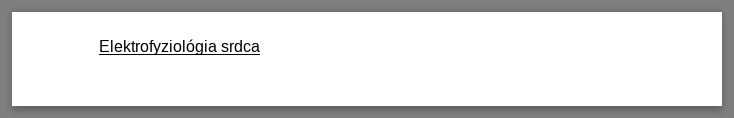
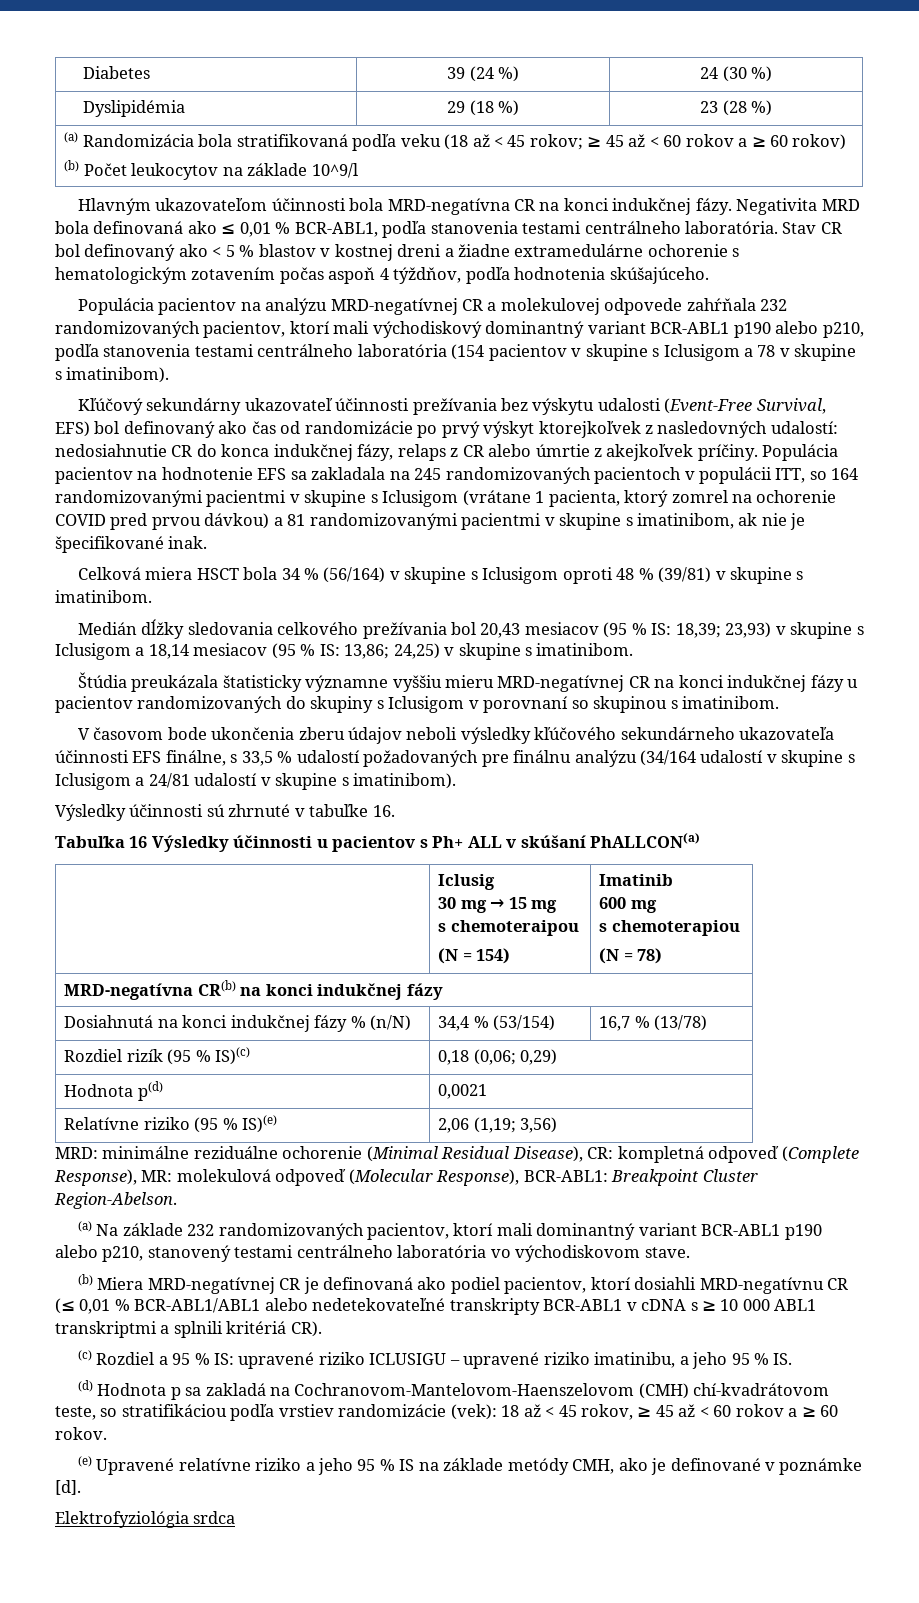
(99, 47) none -> [83,66,151,79] [447,66,519,82] [700,66,772,82] [83,100,186,117] [447,100,519,116] [700,100,772,116] [64,132,847,151] [64,160,358,180] [77,198,860,215] [55,221,842,238] [55,244,740,261] [55,267,709,284] [77,298,788,315] [55,321,864,338] [55,344,857,361] [55,367,170,383] [77,398,826,415] [55,421,838,438] [55,444,839,461] [55,467,859,484] [55,490,837,507] [55,513,806,530] [55,536,208,553] [77,567,804,584] [55,590,152,603] [77,619,864,639] [55,643,634,660] [77,672,859,692] [55,696,780,713] [77,727,835,744] [55,750,855,767] [55,773,457,790] [55,804,395,821] [55,833,701,852] [438,874,496,890] [438,897,558,913] [438,920,579,936] [438,948,511,964] [599,874,674,886] [599,897,657,913] [599,920,740,936] [599,948,663,964] [64,980,443,1000] [64,1015,412,1032] [438,1015,556,1031] [599,1015,708,1031] [64,1047,251,1065] [438,1049,558,1065] [64,1081,163,1101] [438,1084,488,1099] [64,1115,278,1133] [438,1117,558,1133] [55,1146,859,1163] [54,1169,758,1186] [54,1192,177,1209] [77,1221,822,1240] [55,1245,690,1262] [77,1274,849,1294] [55,1298,817,1315] [55,1321,322,1338] [77,1350,793,1369] [77,1380,830,1400] [55,1404,839,1421] [55,1427,107,1440] [77,1456,863,1475] [55,1480,81,1495] Diabetes | 39 (24 %) | 24 (30 %) // Dyslipidémia | 29 (18 %) | 23 (28 %) // (a) Randomizácia bola stratifikovaná podľa veku (18 až < 45 rokov; ≥ 45 až < 60 rokov a ≥ 60 rokov) // (b) Počet leukocytov na základe 10^9/l // Hlavným ukazovateľom účinnosti bola MRD-negatívna CR na konci indukčnej fázy. Negativita MRD bola definovaná ako ≤ 0,01 % BCR-ABL1, podľa stanovenia testami centrálneho laboratória. Stav CR bol definovaný ako < 5 % blastov v kostnej dreni a žiadne extramedulárne ochorenie s hematologickým zotavením počas aspoň 4 týždňov, podľa hodnotenia skúšajúceho. // Populácia pacientov na analýzu MRD-negatívnej CR a molekulovej odpovede zahŕňala 232 randomizovaných pacientov, ktorí mali východiskový dominantný variant BCR-ABL1 p190 alebo p210, podľa stanovenia testami centrálneho laboratória (154 pacientov v skupine s Iclusigom a 78 v skupine s imatinibom). // Kľúčový sekundárny ukazovateľ účinnosti prežívania bez výskytu udalosti (Event-Free Survival, EFS) bol definovaný ako čas od randomizácie po prvý výskyt ktorejkoľvek z nasledovných udalostí: nedosiahnutie CR do konca indukčnej fázy, relaps z CR alebo úmrtie z akejkoľvek príčiny. Populácia pacientov na hodnotenie EFS sa zakladala na 245 randomizovaných pacientoch v populácii ITT, so 164 randomizovanými pacientmi v skupine s Iclusigom (vrátane 1 pacienta, ktorý zomrel na ochorenie COVID pred prvou dávkou) a 81 randomizovanými pacientmi v skupine s imatinibom, ak nie je špecifikované inak. // Celková miera HSCT bola 34 % (56/164) v skupine s Iclusigom oproti 48 % (39/81) v skupine s imatinibom. // Medián dĺžky sledovania celkového prežívania bol 20,43 mesiacov (95 % IS: 18,39; 23,93) v skupine s Iclusigom a 18,14 mesiacov (95 % IS: 13,86; 24,25) v skupine s imatinibom. // Štúdia preukázala štatisticky významne vyššiu mieru MRD-negatívnej CR na konci indukčnej fázy u pacientov randomizovaných do skupiny s Iclusigom v porovnaní so skupinou s imatinibom. // V časovom bode ukončenia zberu údajov neboli výsledky kľúčového sekundárneho ukazovateľa účinnosti EFS finálne, s 33,5 % udalostí požadovaných pre finálnu analýzu (34/164 udalostí v skupine s Iclusigom a 24/81 udalostí v skupine s imatinibom). // Výsledky účinnosti sú zhrnuté v tabuľke 16. // Tabuľka 16 Výsledky účinnosti u pacientov s Ph+ ALL v skúšaní PhALLCON(a) // | Iclusig // 30 mg → 15 mg // s chemoteraipou // (N = 154) | Imatinib // 600 mg // s chemoterapiou // (N = 78) // MRD-negatívna CR(b) na konci indukčnej fázy // Dosiahnutá na konci indukčnej fázy % (n/N) | 34,4 % (53/154) | 16,7 % (13/78) // Rozdiel rizík (95 % IS)(c) | 0,18 (0,06; 0,29) // Hodnota p(d) | 0,0021 // Relatívne riziko (95 % IS)(e) | 2,06 (1,19; 3,56) // MRD: minimálne reziduálne ochorenie (Minimal Residual Disease), CR: kompletná odpoveď (Complete Response), MR: molekulová odpoveď (Molecular Response), BCR-ABL1: Breakpoint Cluster Region-Abelson. // (a) Na základe 232 randomizovaných pacientov, ktorí mali dominantný variant BCR-ABL1 p190 alebo p210, stanovený testami centrálneho laboratória vo východiskovom stave. // (b) Miera MRD-negatívnej CR je definovaná ako podiel pacientov, ktorí dosiahli MRD-negatívnu CR (≤ 0,01 % BCR-ABL1/ABL1 alebo nedetekovateľné transkripty BCR-ABL1 v cDNA s ≥ 10 000 ABL1 transkriptmi a splnili kritériá CR). // (c) Rozdiel a 95 % IS: upravené riziko ICLUSIGU – upravené riziko imatinibu, a jeho 95 % IS. // (d) Hodnota p sa zakladá na Cochranovom-Mantelovom-Haenszelovom (CMH) chí-kvadrátovom teste, so stratifikáciou podľa vrstiev randomizácie (vek): 18 až < 45 rokov, ≥ 45 až < 60 rokov a ≥ 60 rokov. // (e) Upravené relatívne riziko a jeho 95 % IS na základe metódy CMH, ako je definované v poznámke [d]. //

